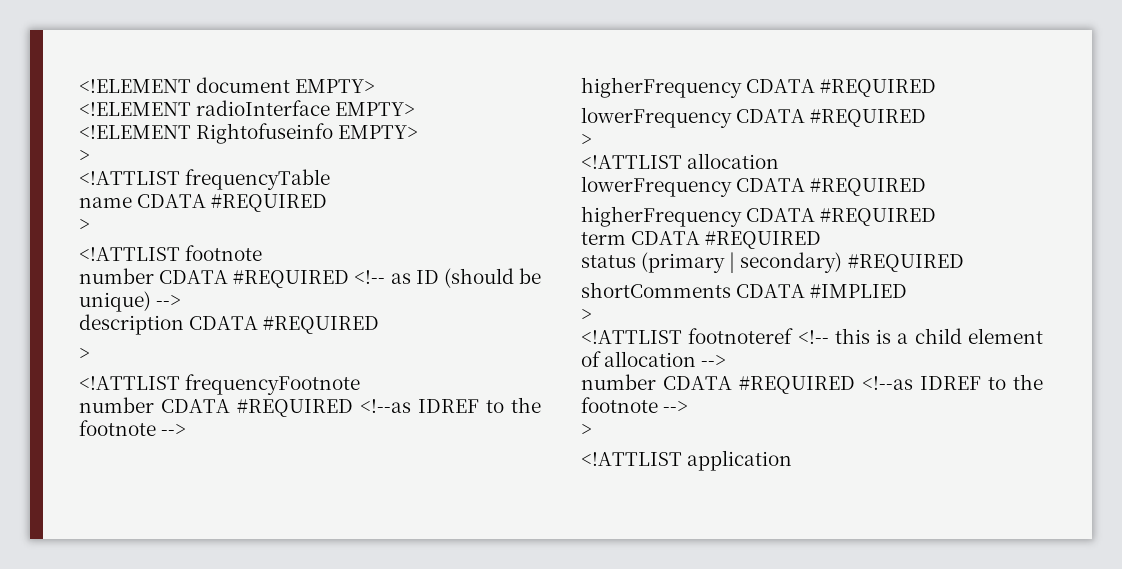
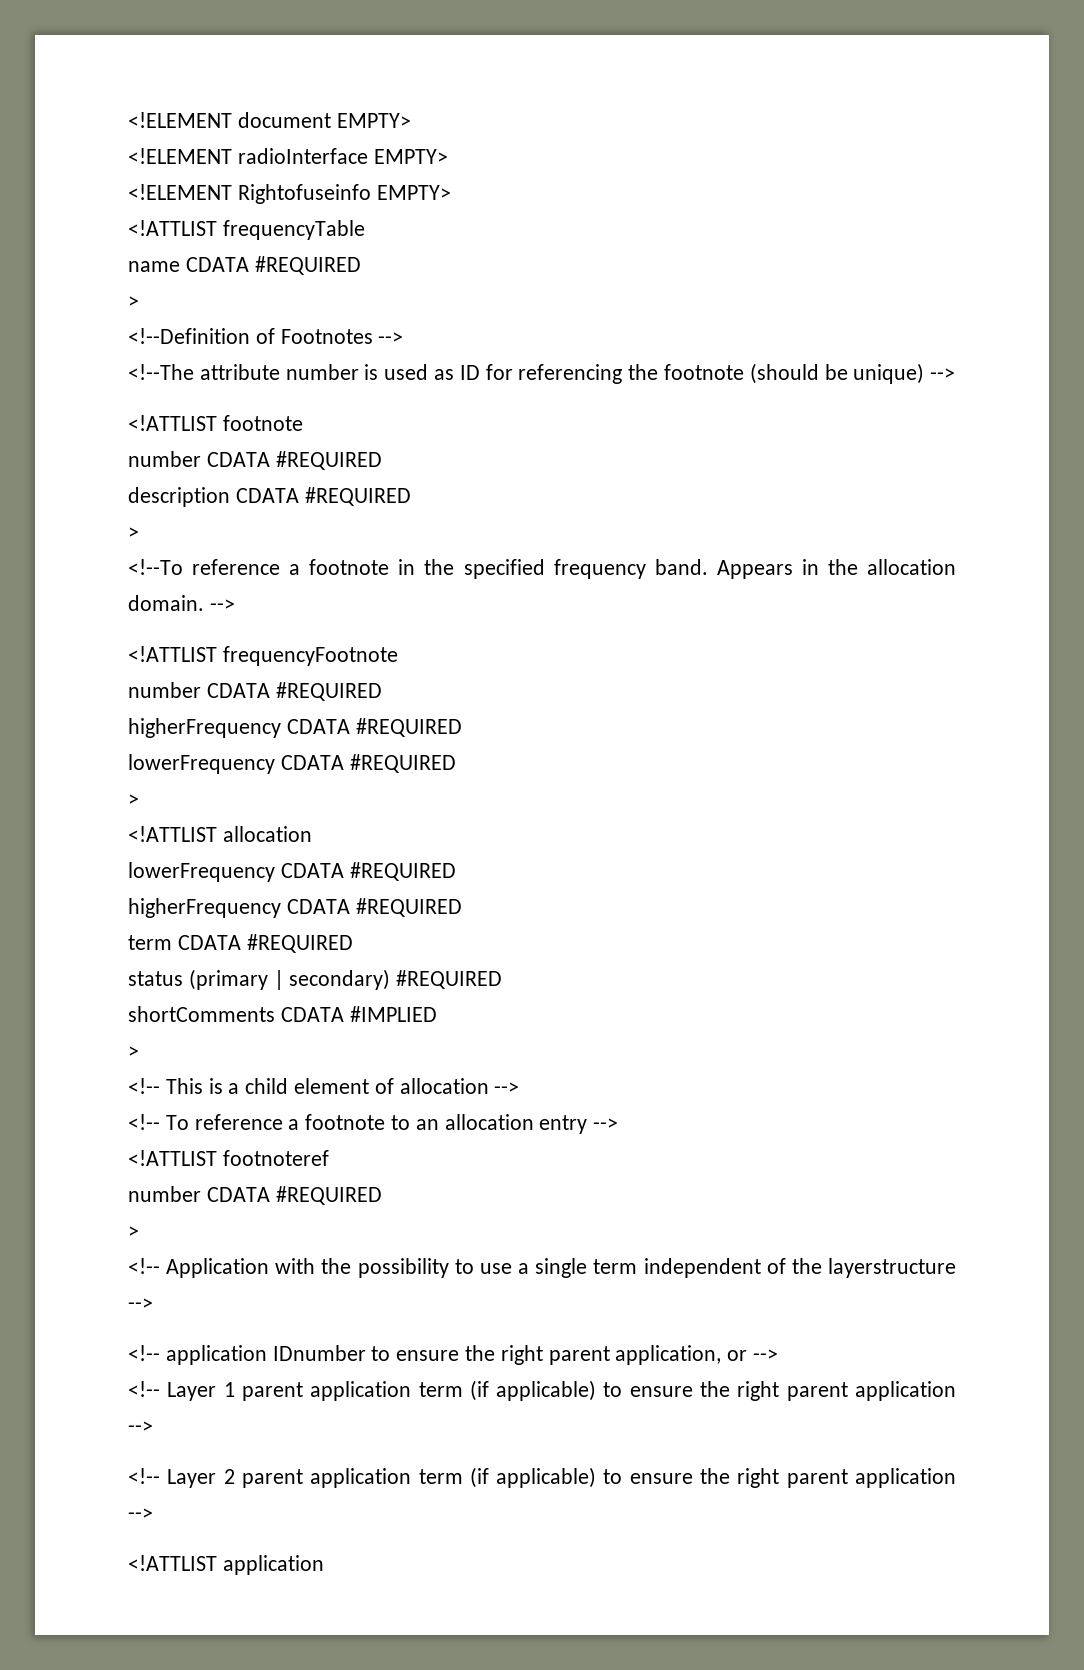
[79,150,90,162] // > -> (451, 192) none
(90, 225) none -> [128,328,404,344] [128,363,956,384] // <!--Definition of Footnotes --> // <!--The attribute number is used as ID for referencing the footnote (should be unique) -->
[354,268,542,288] [79,291,182,312] [79,314,380,335] [79,348,90,360] <!-- as ID (should be unique) --> // description CDATA #REQUIRED // > -> [128,487,411,507] [128,527,139,539] [128,559,957,579] [128,595,235,611] // description CDATA #REQUIRED // > // <!--To reference a footnote in the specified frequency band. Appears in the allocation domain. -->
[360,397,541,413] [79,420,187,436] <!--as IDREF to the footnote --> -> (382, 691) none
[581,328,870,344] <!ATTLIST footnoteref <!-- this -> [128,1078,203,1094] <!-- This
[581,374,1043,394] [581,397,689,413] [581,424,592,436] number CDATA #REQUIRED <!--as IDREF to the footnote --> // > -> [128,1114,619,1134] [128,1150,329,1166] [128,1186,382,1205] [128,1226,139,1238] [128,1258,956,1278] [128,1298,153,1310] [128,1345,779,1365] [128,1380,956,1401] [128,1421,153,1433] [128,1467,956,1488] [128,1508,153,1520] <!-- To reference a footnote to an allocation entry --> // <!ATTLIST footnoteref // number CDATA #REQUIRED // > // <!-- Application with the possibility to use a single term independent of the layerstructure --> // <!-- application IDnumber to ensure the right parent application, or --> // <!-- Layer 1 parent application term (if applicable) to ensure the right parent application --> // <!-- Layer 2 parent application term (if applicable) to ensure the right parent application -->

